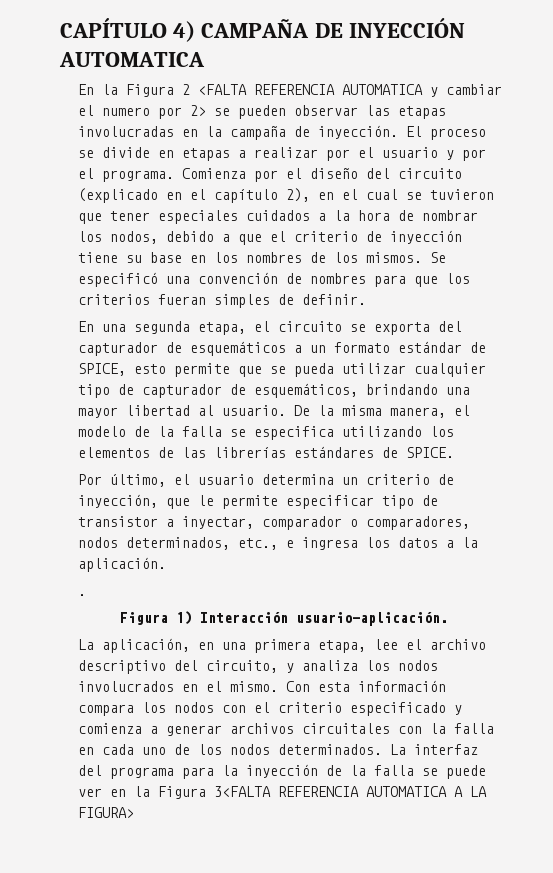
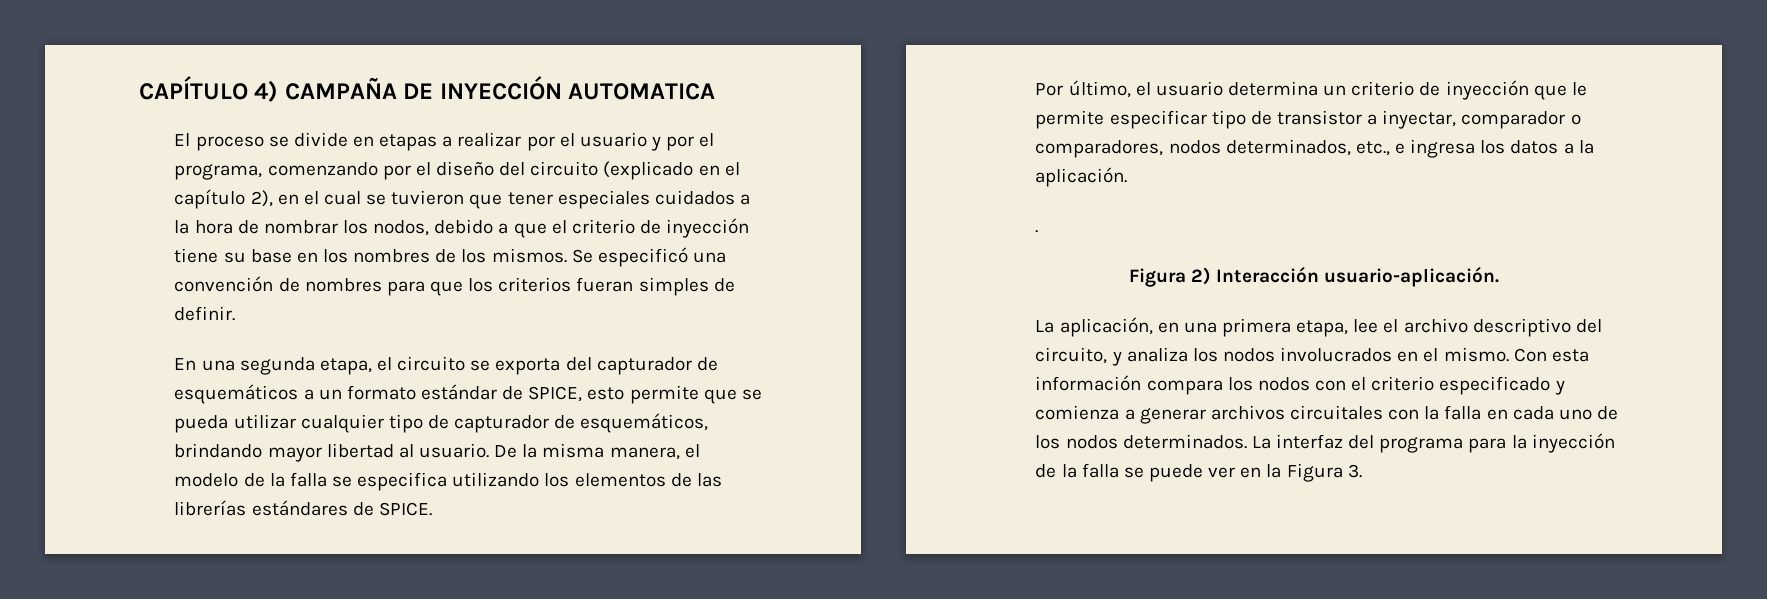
[78,84,503,97] [78,105,447,119] [78,125,399,140] En la Figura 2 <FALTA REFERENCIA AUTOMATICA y cambiar el numero por 2> se pueden observar las etapas involucradas en la campaña de inyección. -> (716, 91) none
[102,168,247,182] programa. Comienza -> [174,162,378,180] programa, comenzando
[446,387,471,395] una -> (263, 450) none
[78,494,159,508] inyección, -> [1445,80,1529,100] inyección
[175,611,192,625] 1) -> [1190,267,1211,285] 2)
[214,786,488,797] [78,807,135,818] 3<FALTA REFERENCIA AUTOMATICA A LA FIGURA> -> [1347,464,1362,478] 3.

